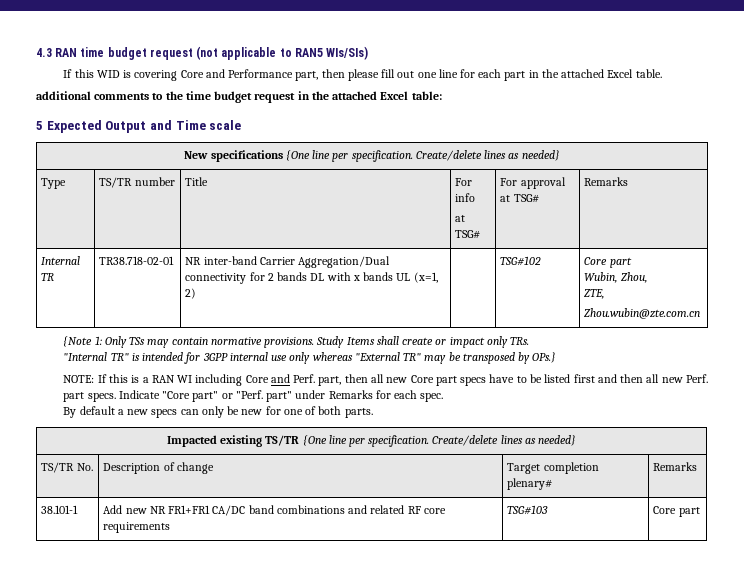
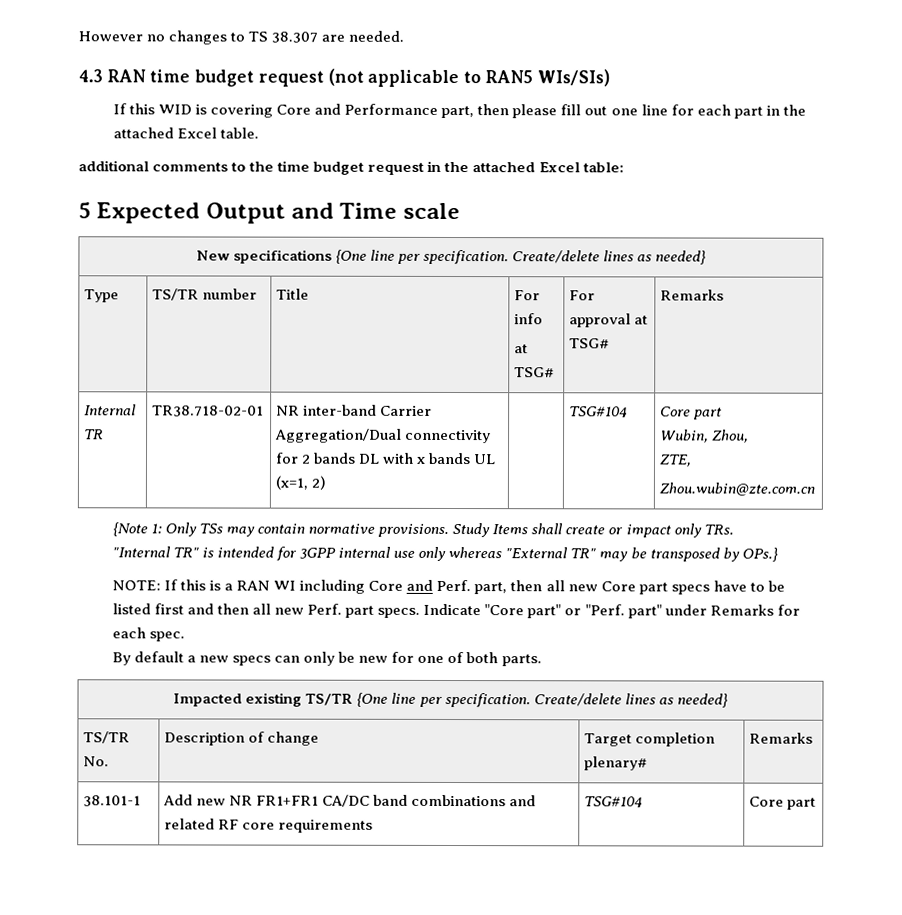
(36, 52) none -> [78,30,405,45] However no changes to TS 38.307 are needed. //
[500,256,542,266] TSG#102 -> [569,406,629,418] TSG#104
[507,505,549,515] TSG#103 -> [584,796,644,808] TSG#104

